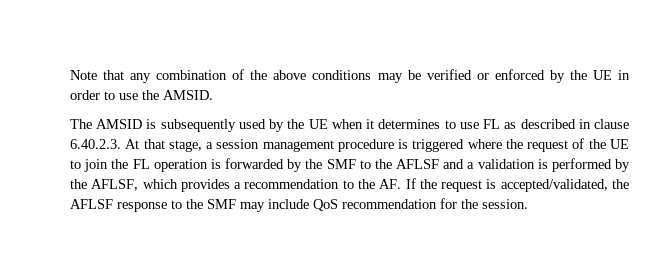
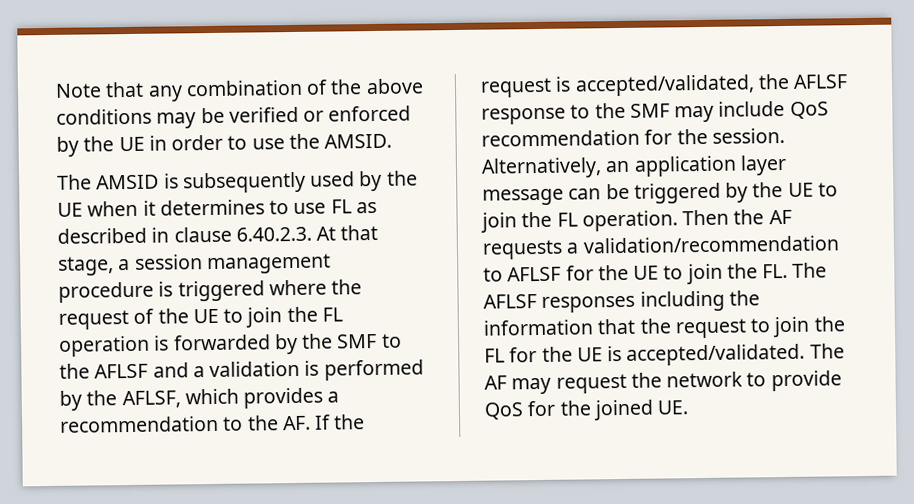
(528, 204) none -> [481,154,787,179] [482,182,838,206] [480,209,792,233] [482,235,840,260] [483,262,828,285] [483,290,760,313] [483,316,845,339] [484,343,845,366] [484,370,842,395] [484,399,689,421] Alternatively, an application layer message can be triggered by the UE to join the FL operation. Then the AF requests a validation/recommendation to AFLSF for the UE to join the FL. The AFLSF responses including the information that the request to join the FL for the UE is accepted/validated. The AF may request the network to provide QoS for the joined UE.

